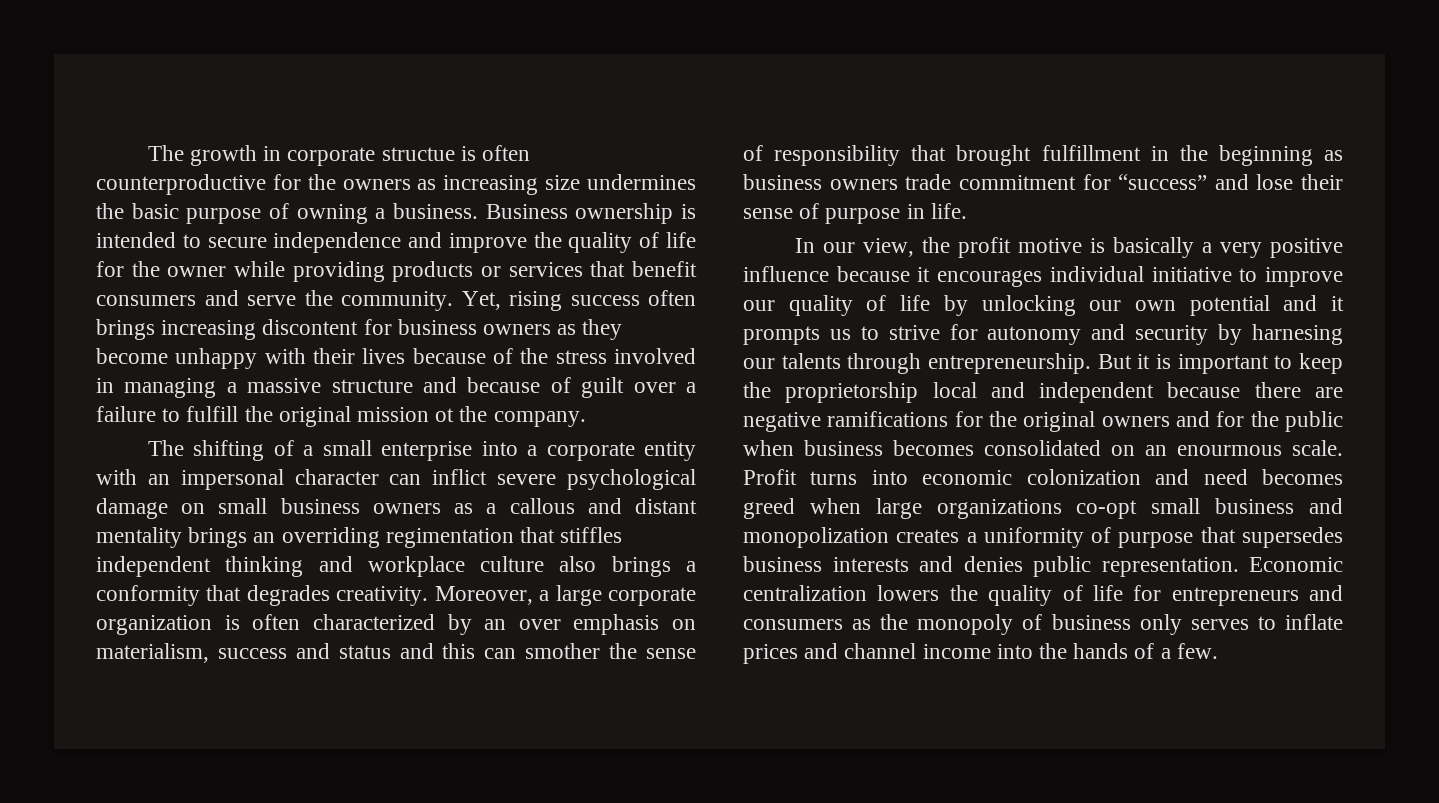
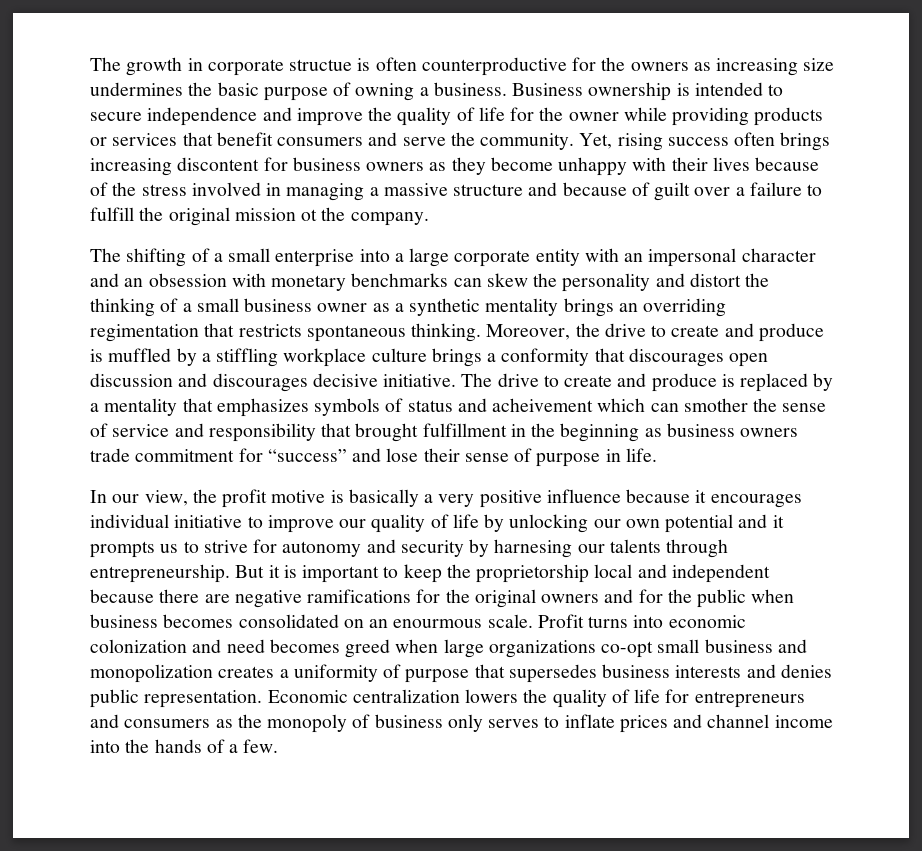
(538, 450) none -> [409,248,450,267] large
[389,469,696,490] [96,498,441,519] can inflict severe psychological damage on small business owners -> [90,273,770,292] [90,298,368,317] and an obsession with monetary benchmarks can skew the personality and distort the thinking of a small business owner
[509,498,697,514] callous and distant -> [409,298,481,316] synthetic
[560,527,623,543] [96,556,353,577] stiffles independent thinking and -> [238,323,824,342] [90,348,279,367] restricts spontaneous thinking. Moreover, the drive to create and produce is muffled by a stiffling
[559,556,597,572] also -> (427, 355) none
[246,585,696,606] [96,614,696,635] [96,643,476,663] degrades creativity. Moreover, a large corporate organization is often characterized by an over emphasis on materialism, success and status and this -> [628,348,769,367] [90,373,834,392] [90,398,646,417] discourages open discussion and discourages decisive initiative. The drive to create and produce is replaced by a mentality that emphasizes symbols of status and acheivement which
(763, 153) none -> [112,423,204,437] service and

